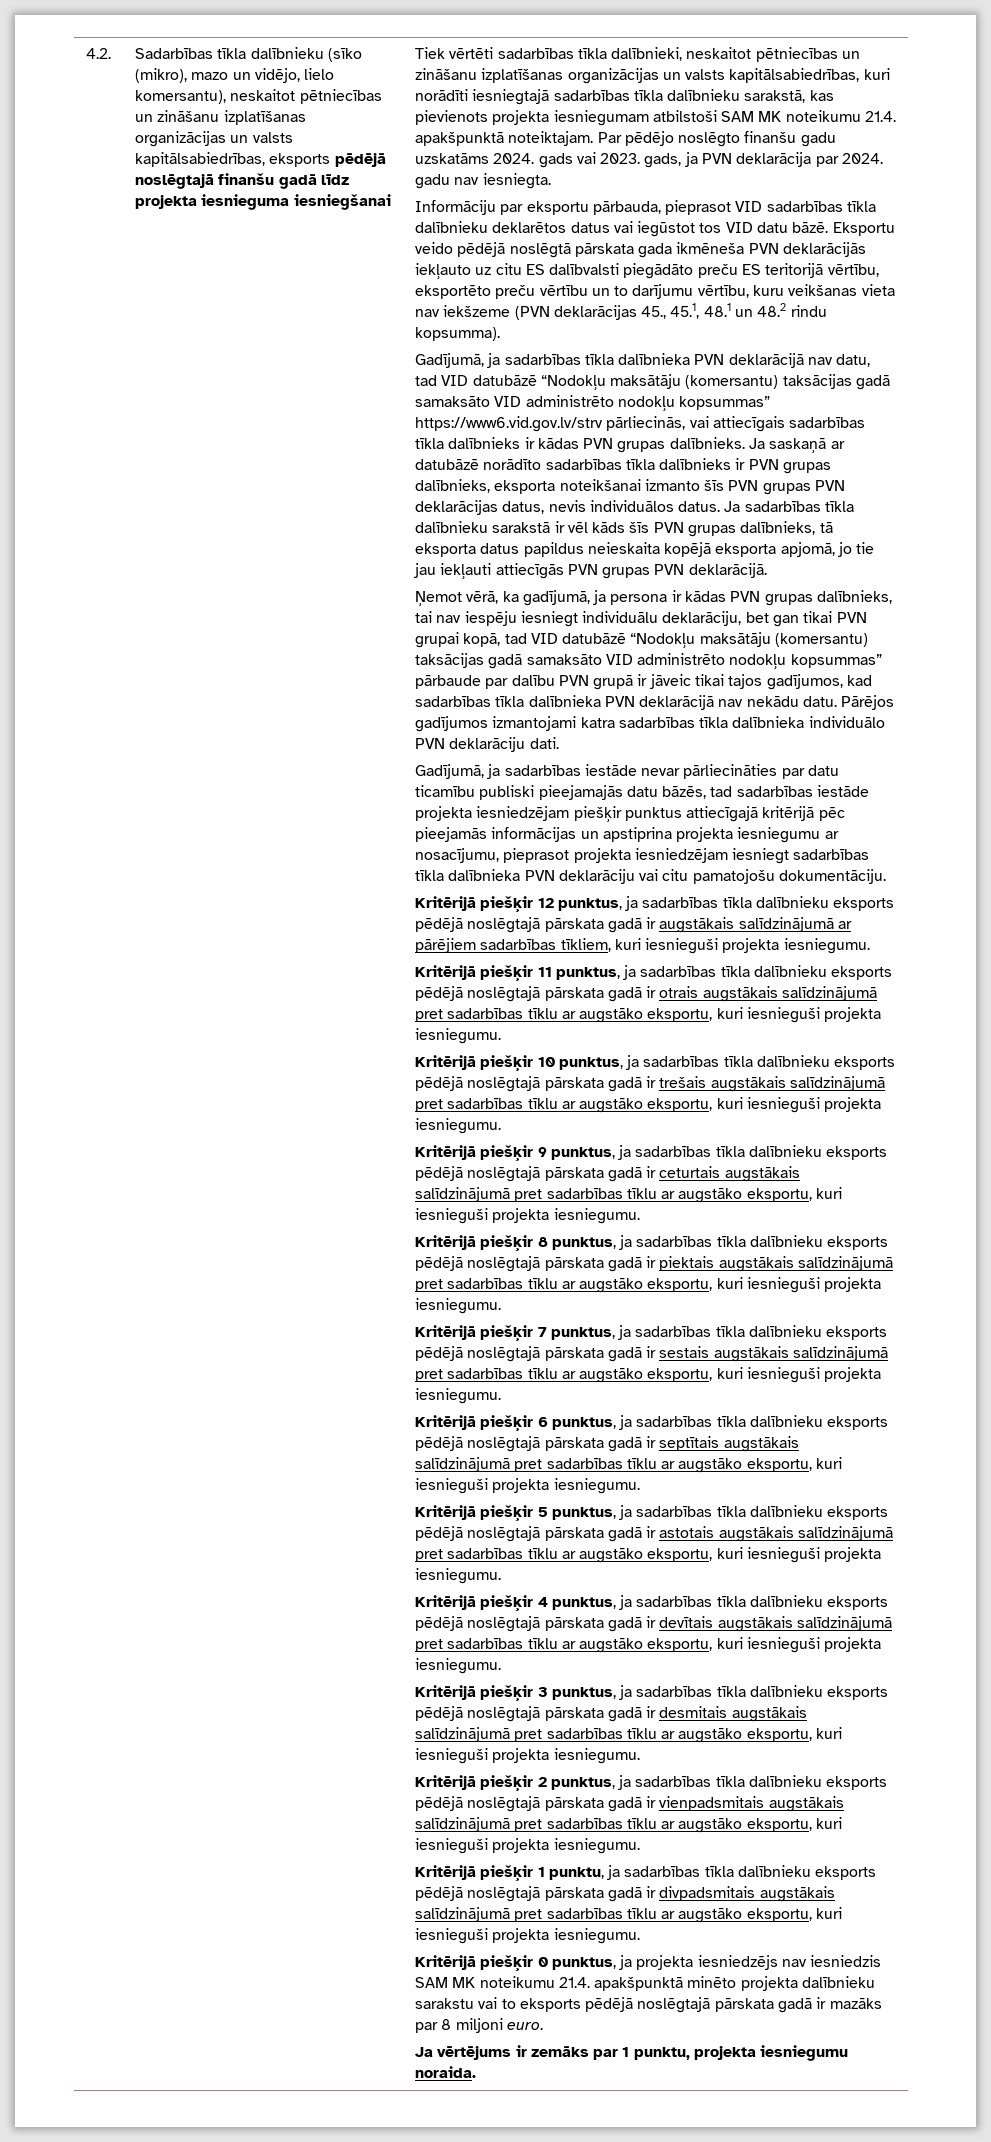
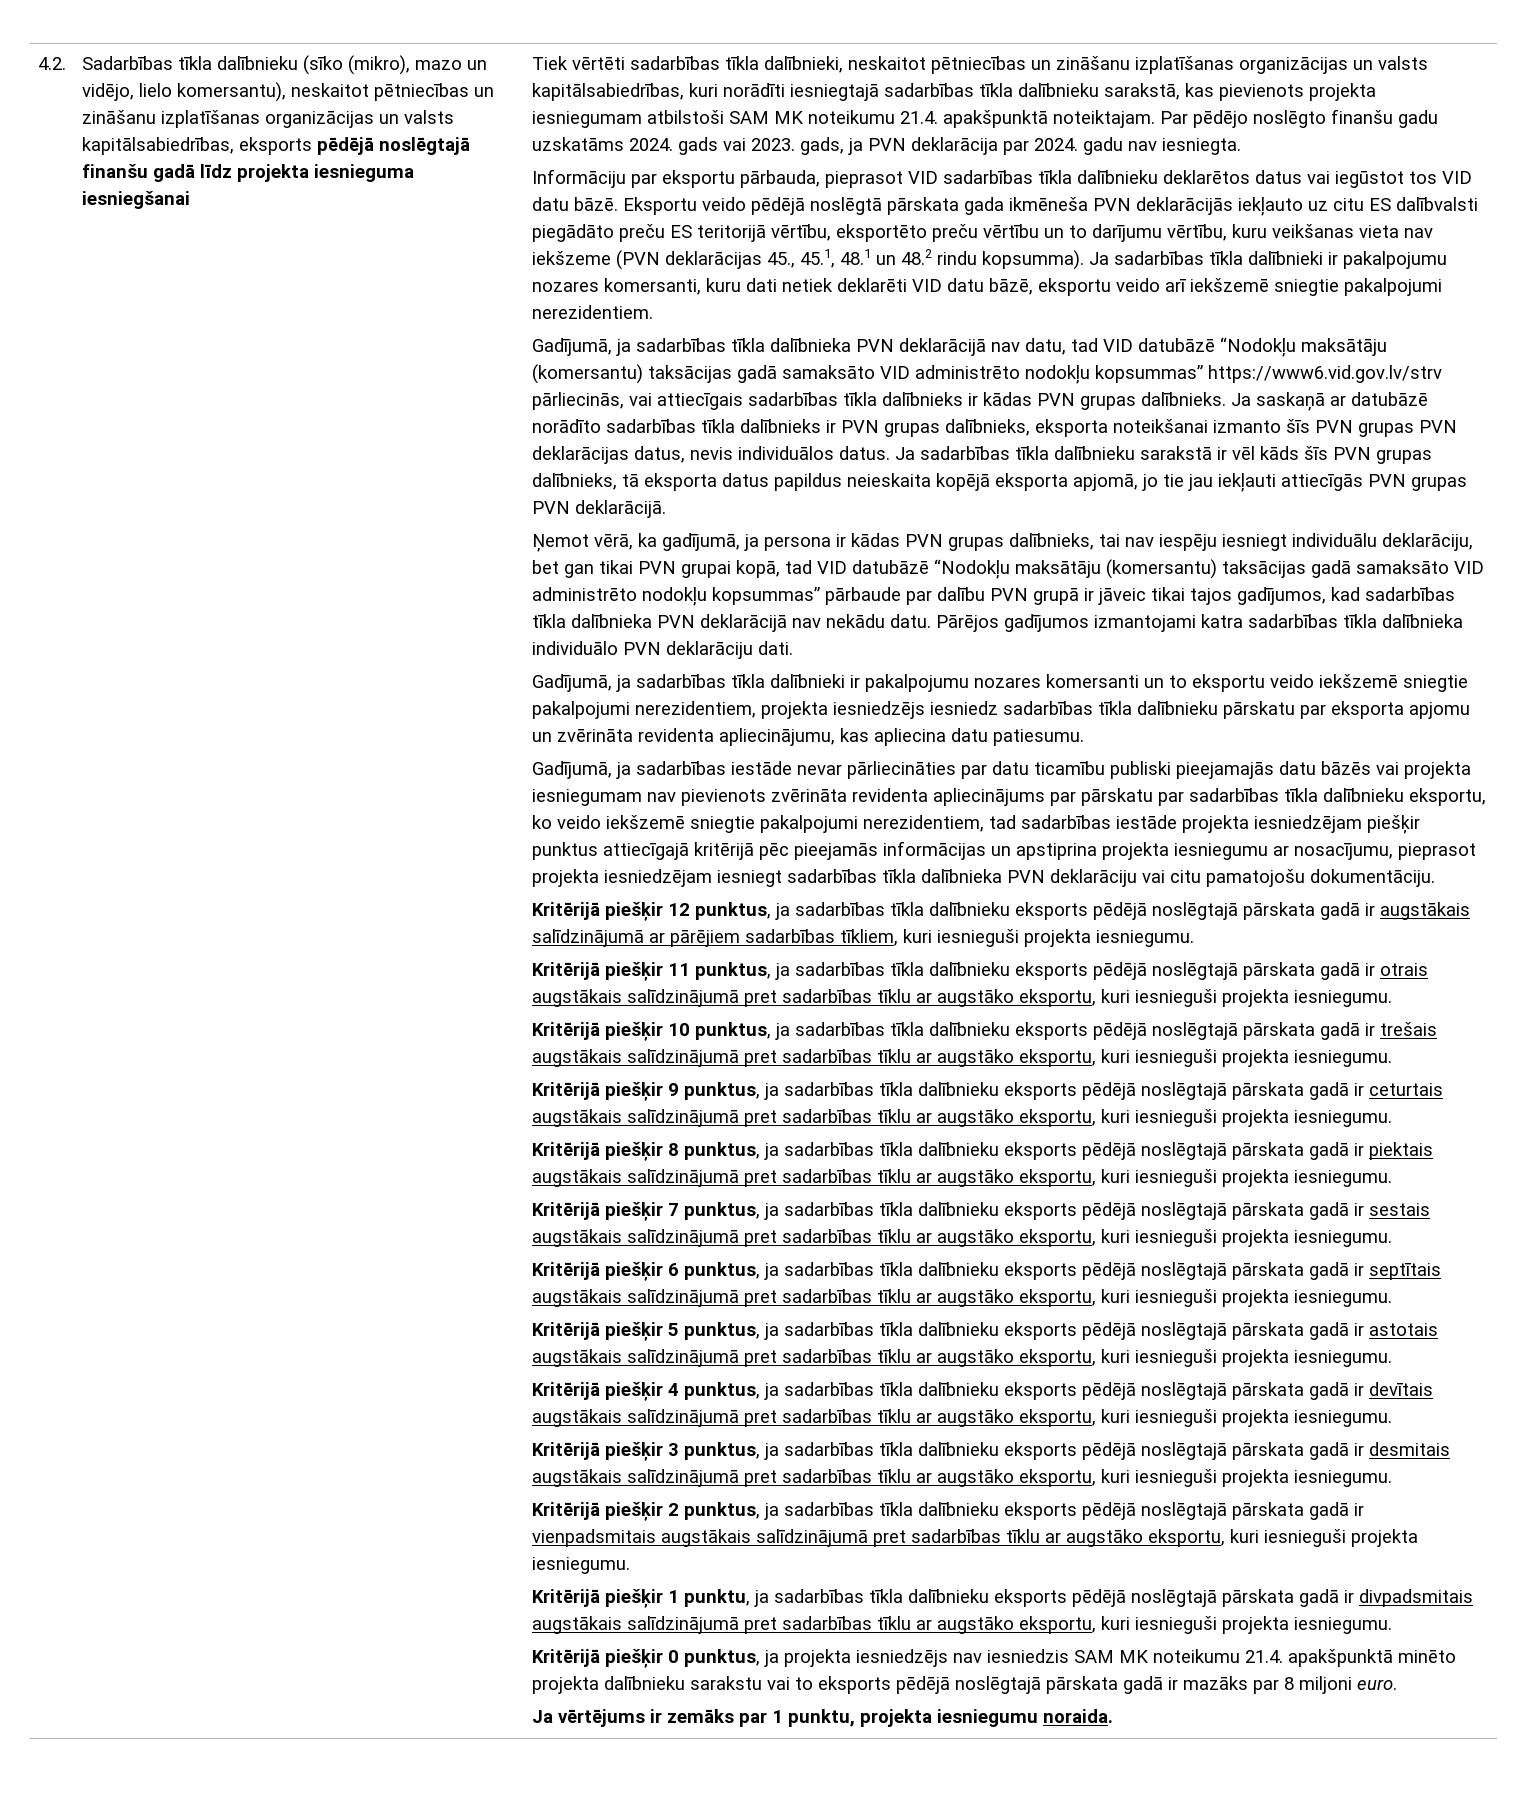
(500, 334) none -> [1088,251,1447,269] [531,278,1442,296] [531,305,653,319] Ja sadarbības tīkla dalībnieki ir pakalpojumu nozares komersanti, kuru dati netiek deklarēti VID datu bāzē, eksportu veido arī iekšzemē sniegtie pakalpojumi nerezidentiem.
(559, 743) none -> [531,674,1468,692] [531,701,1470,719] [531,728,1084,746] // Gadījumā, ja sadarbības tīkla dalībnieki ir pakalpojumu nozares komersanti un to eksportu veido iekšzemē sniegtie pakalpojumi nerezidentiem, projekta iesniedzējs iesniedz sadarbības tīkla dalībnieku pārskatu par eksporta apjomu un zvērināta revidenta apliecinājumu, kas apliecina datu patiesumu.
[662,786,707,799] bāzēs, -> [1320,761,1471,779] [531,788,1486,806] [531,815,984,833] bāzēs vai projekta iesniegumam nav pievienots zvērināta revidenta apliecinājums par pārskatu par sadarbības tīkla dalībnieku eksportu, ko veido iekšzemē sniegtie pakalpojumi nerezidentiem,

